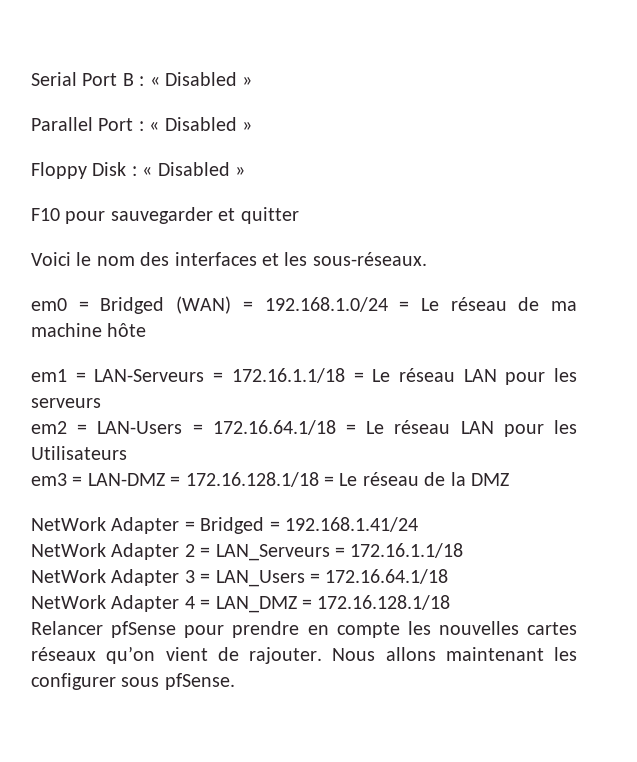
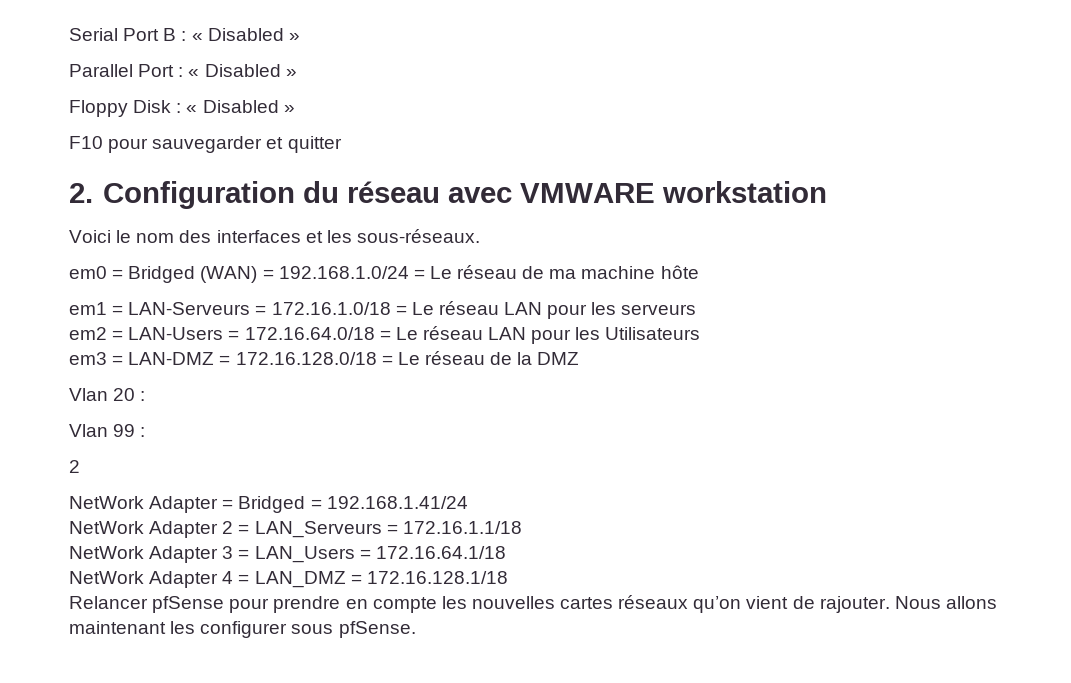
(299, 215) none -> [69,181,828,209] // 2. Configuration du réseau avec VMWARE workstation
[231,368,345,383] 172.16.1.1/18 -> [271,302,391,315] 172.16.1.0/18
[212,420,336,435] 172.16.64.1/18 -> [244,327,375,340] 172.16.64.0/18
[185,472,319,487] 172.16.128.1/18 -> [235,352,377,365] 172.16.128.0/18
(509, 479) none -> [69,388,146,401] [69,424,146,437] [69,460,80,473] // Vlan 20 : // Vlan 99 : // 2

